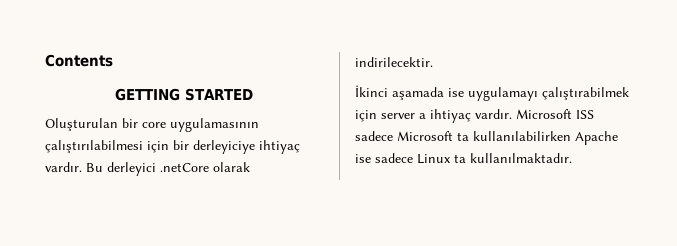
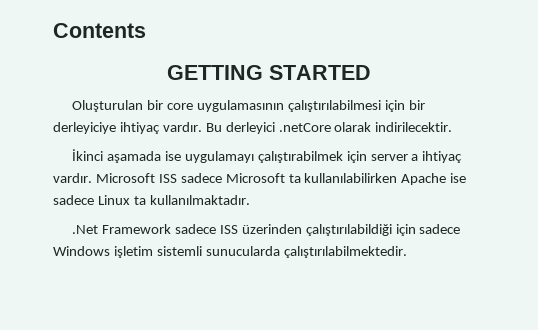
(572, 158) none -> [72,224,461,236] [53,246,407,258] // .Net Framework sadece ISS üzerinden çalıştırılabildiği için sadece Windows işletim sistemli sunucularda çalıştırılabilmektedir.

